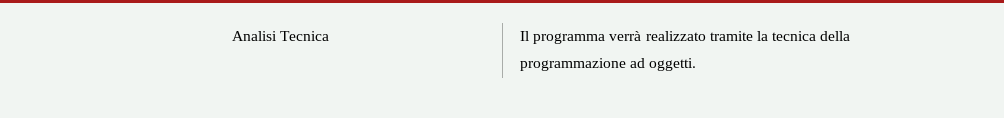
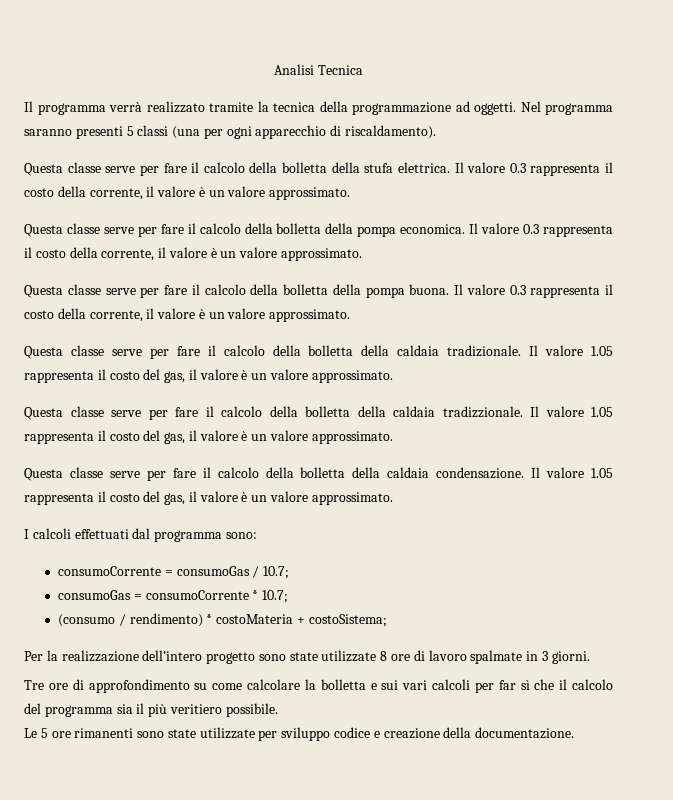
(697, 64) none -> [520,101,613,115] [24,125,437,139] [24,162,613,176] [24,186,351,200] [24,223,613,237] [24,247,363,261] [24,284,613,298] [24,308,351,322] [24,345,613,359] [24,369,393,383] [24,406,613,420] [24,430,393,444] [24,467,613,481] [24,491,393,505] [24,528,257,542] [57,566,290,579] [57,590,289,603] [57,613,387,627] [24,650,590,664] [24,679,613,693] [24,703,278,717] [24,727,575,741] Nel programma saranno presenti 5 classi (una per ogni apparecchio di riscaldamento). // Questa classe serve per fare il calcolo della bolletta della stufa elettrica. Il valore 0.3 rappresenta il costo della corrente, il valore è un valore approssimato. // Questa classe serve per fare il calcolo della bolletta della pompa economica. Il valore 0.3 rappresenta il costo della corrente, il valore è un valore approssimato. // Questa classe serve per fare il calcolo della bolletta della pompa buona. Il valore 0.3 rappresenta il costo della corrente, il valore è un valore approssimato. // Questa classe serve per fare il calcolo della bolletta della caldaia tradizionale. Il valore 1.05 rappresenta il costo del gas, il valore è un valore approssimato. // Questa classe serve per fare il calcolo della bolletta della caldaia tradizzionale. Il valore 1.05 rappresenta il costo del gas, il valore è un valore approssimato. // Questa classe serve per fare il calcolo della bolletta della caldaia condensazione. Il valore 1.05 rappresenta il costo del gas, il valore è un valore approssimato. // I calcoli effettuati dal programma sono: // consumoCorrente = consumoGas / 10.7; // consumoGas = consumoCorrente * 10.7; // (consumo / rendimento) * costoMateria + costoSistema; // Per la realizzazione dell’intero progetto sono state utilizzate 8 ore di lavoro spalmate in 3 giorni. // Tre ore di approfondimento su come calcolare la bolletta e sui vari calcoli per far sì che il calcolo del programma sia il più veritiero possibile. // Le 5 ore rimanenti sono state utilizzate per sviluppo codice e creazione della documentazione.

